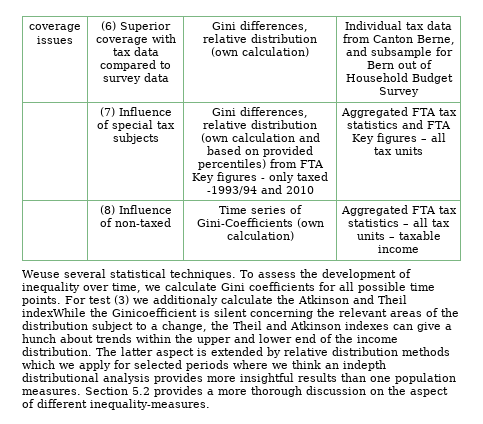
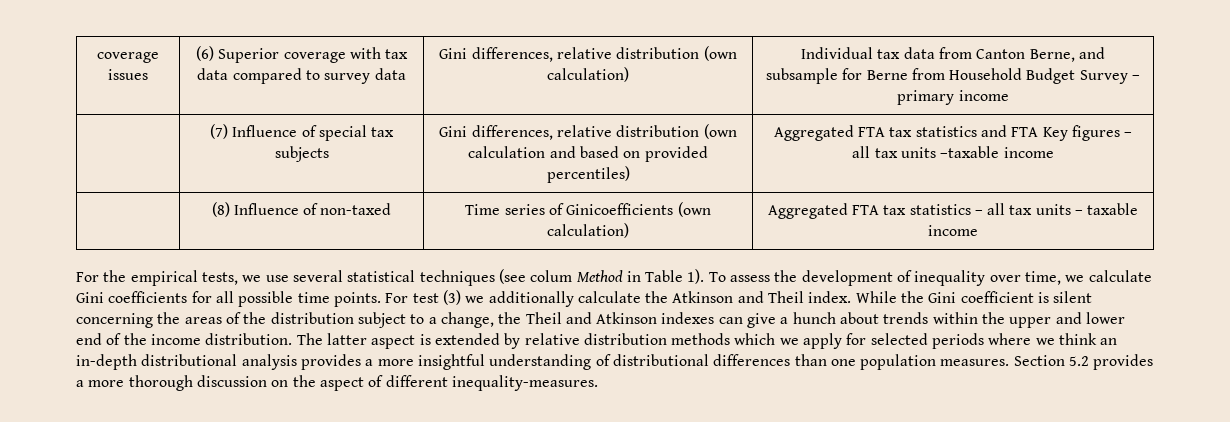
[366,60,432,69] Bern out of -> [866,68,945,80] Berne from
(419, 92) none -> [1132,75,1141,80] [897,90,1009,105] – primary income
[269,159,324,168] [191,172,328,183] [206,185,314,195] from FTA Key figures - only taxed -1993/94 and 2010 -> (630, 174) none
(423, 151) none -> [940,146,1054,158] –taxable income
[196,218,293,227] Gini-Coefficients -> [566,203,674,215] Ginicoefficients
[22,269,236,280] Weuse several statistical techniques. -> [76,269,705,286] For the empirical tests, we use several statistical techniques (see colum Method in Table 1).
[153,295,218,306] additionaly -> [488,291,574,307] additionally
[22,308,197,317] indexWhile the Ginicoefficient -> [808,291,1034,303] index. While the Gini coefficient
[339,308,387,317] relevant -> (181, 318) none
[343,360,386,371] indepth -> [76,354,137,370] in-depth
(203, 378) none -> [365,359,374,366] a
[298,373,337,382] results -> [489,354,791,370] understanding of distributional differences

